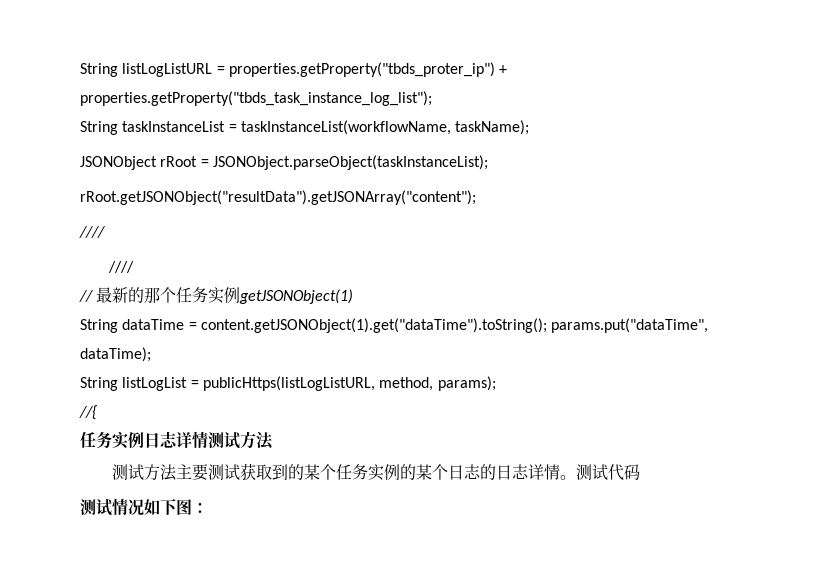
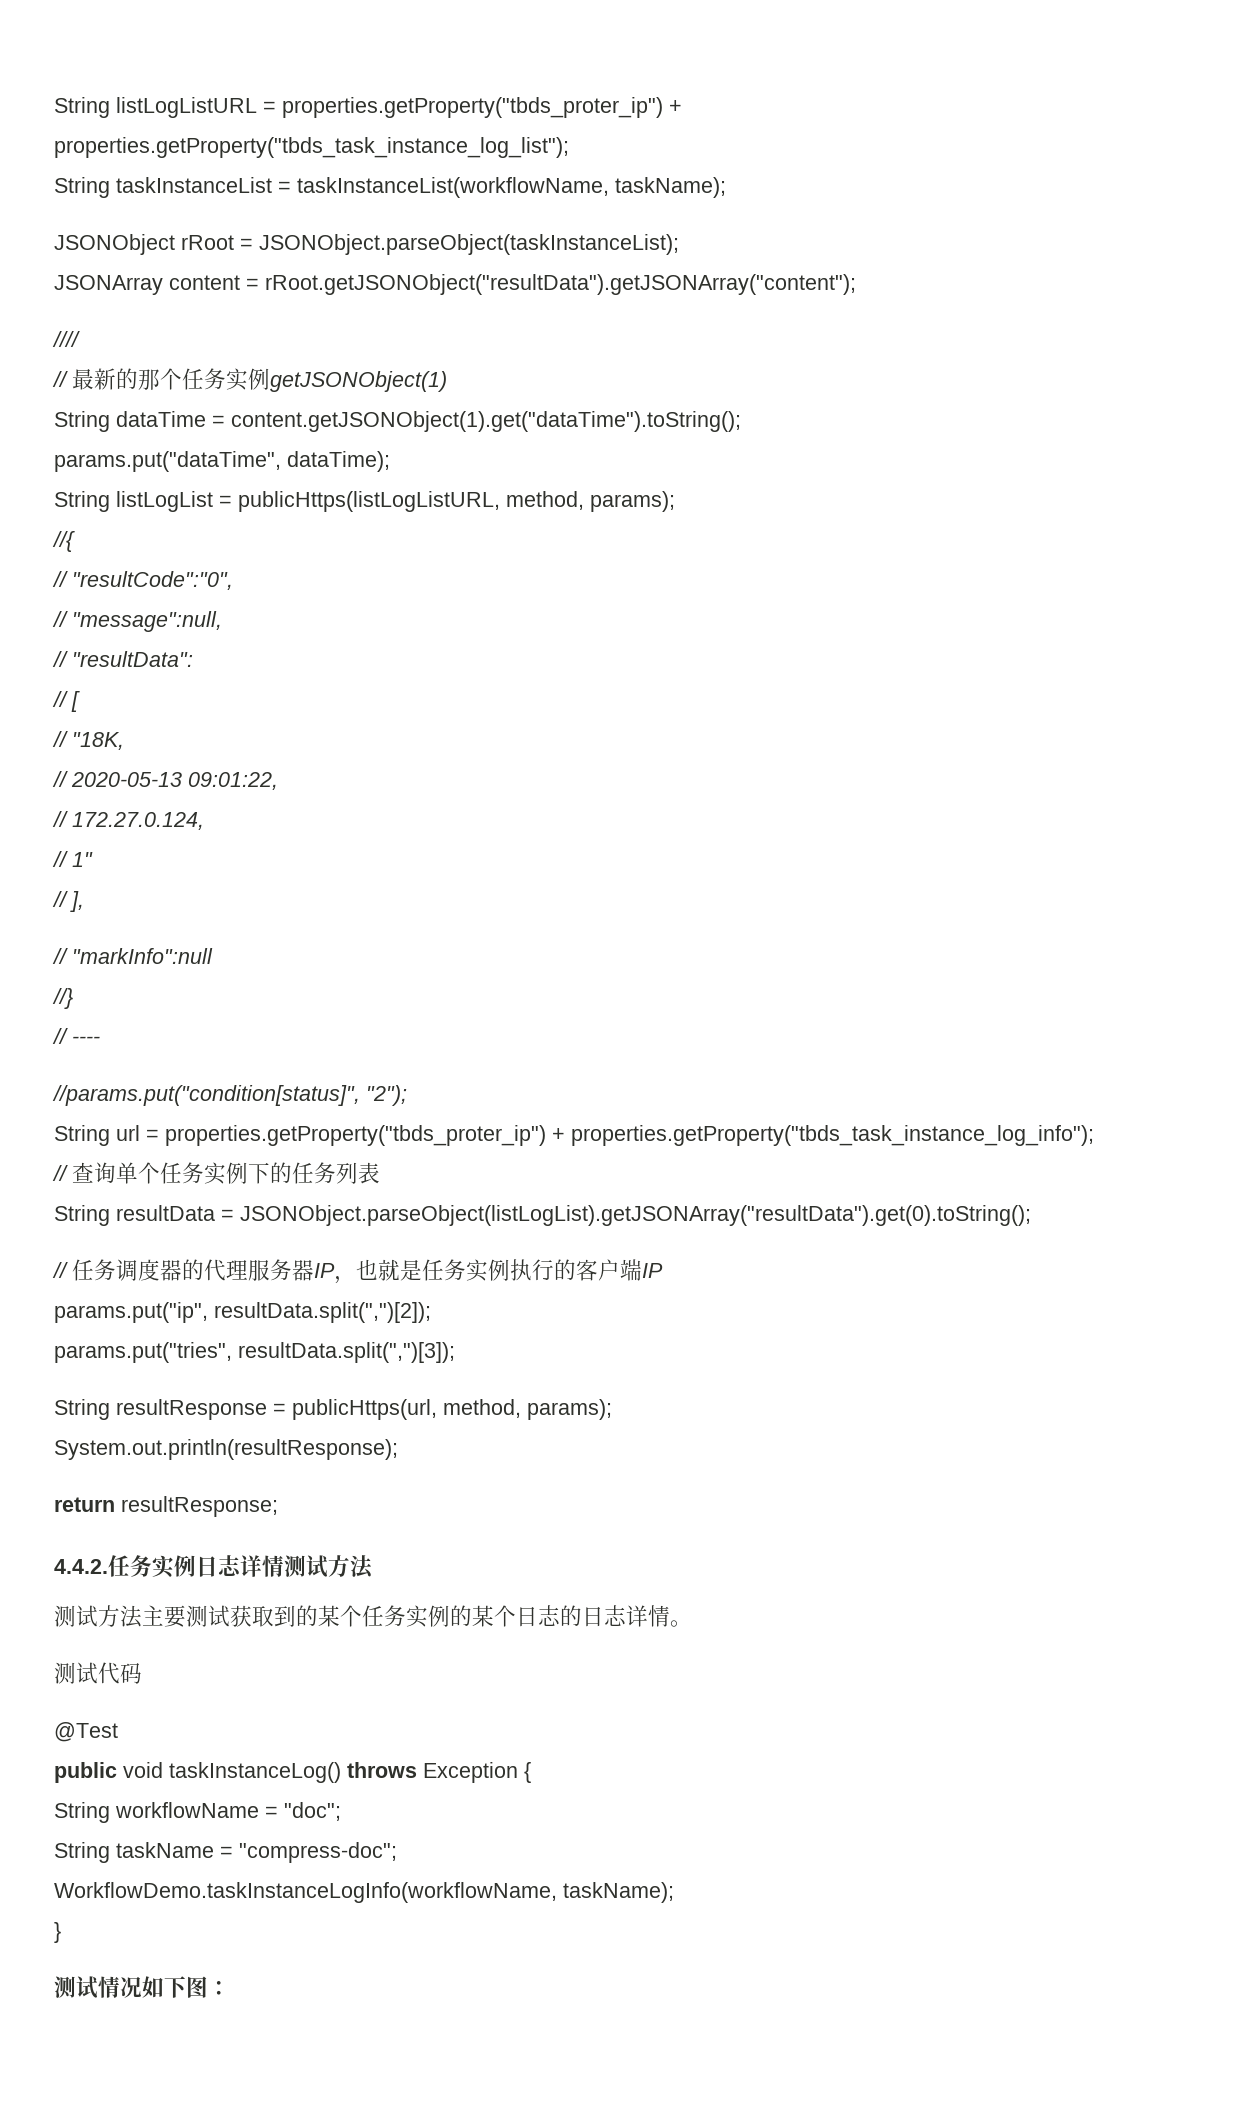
(488, 162) none -> [54,275,259,295] JSONArray content =
[108,261,135,273] // //// -> (80, 339) none
(547, 325) none -> (741, 421) //
(97, 412) none -> [52,571,233,590] [52,611,222,632] [52,651,193,667] [52,691,80,712] [52,731,124,750] [52,771,278,790] [52,811,204,830] [52,851,93,867] [52,891,84,912] [52,948,213,964] [52,988,73,1009] [52,1028,100,1044] [52,1085,407,1106] [54,1125,1094,1146] [52,1162,380,1185] [54,1205,1031,1226] [52,1259,663,1284] [54,1302,431,1323] [54,1342,455,1363] [54,1399,612,1420] [54,1439,398,1460] [54,1496,278,1517] [54,1559,108,1574] // "resultCode":"0", // // "message":null, // // "resultData": // // [ // // "18K, // // 2020-05-13 09:01:22, // // 172.27.0.124, // // 1" // // ], // // "markInfo":null // //} // // ---- // //params.put("condition[status]", "2"); // String url = properties.getProperty("tbds_proter_ip") + properties.getProperty("tbds_task_instance_log_info"); // // 查询单个任务实例下的任务列表 // String resultData = JSONObject.parseObject(listLogList).getJSONArray("resultData").get(0).toString(); // // 任务调度器的代理服务器IP，也就是任务实例执行的客户端IP // params.put("ip", resultData.split(",")[2]); // params.put("tries", resultData.split(",")[3]); // String resultResponse = publicHttps(url, method, params); // System.out.println(resultResponse); // return resultResponse; // 4.4.2.
(577, 477) none -> (692, 1623) //
(641, 472) none -> [54,1722,118,1742] [54,1762,531,1783] [54,1802,341,1823] [54,1842,397,1863] [54,1882,674,1903] [54,1922,61,1943] // @Test // public void taskInstanceLog() throws Exception { // String workflowName = "doc"; // String taskName = "compress-doc"; // WorkflowDemo.taskInstanceLogInfo(workflowName, taskName); // }

